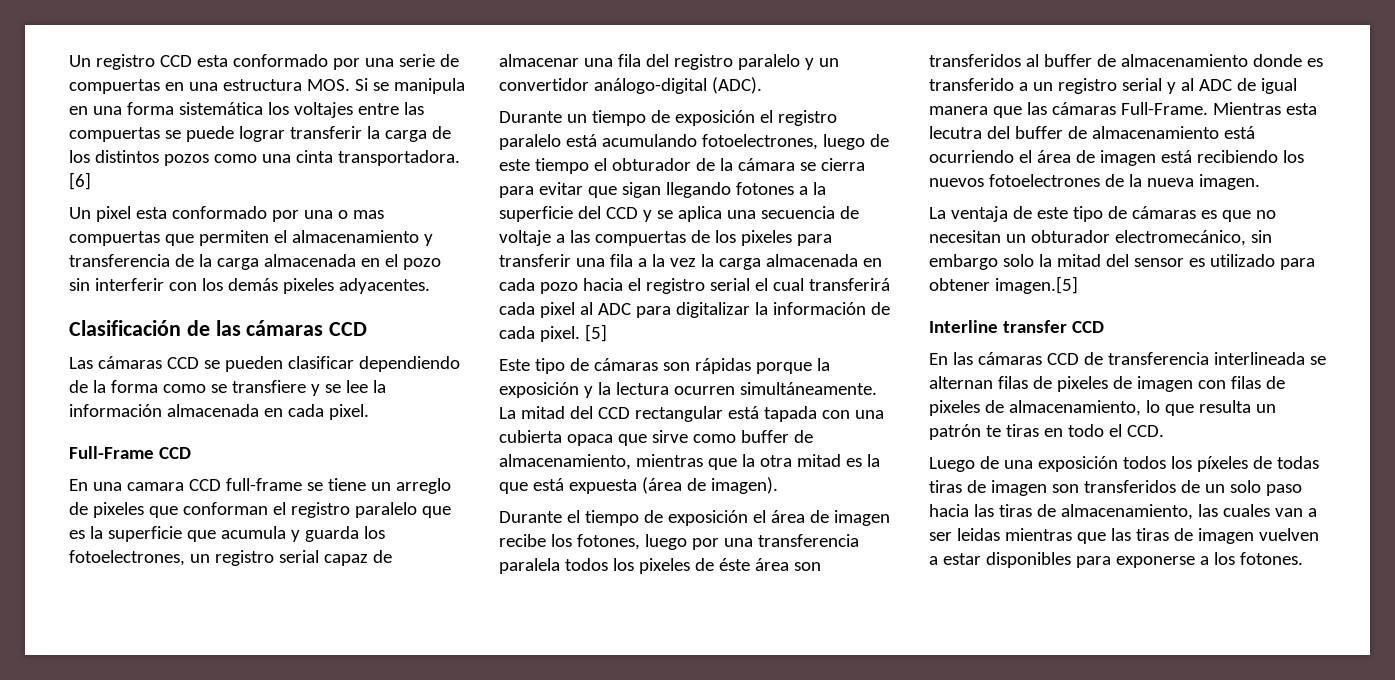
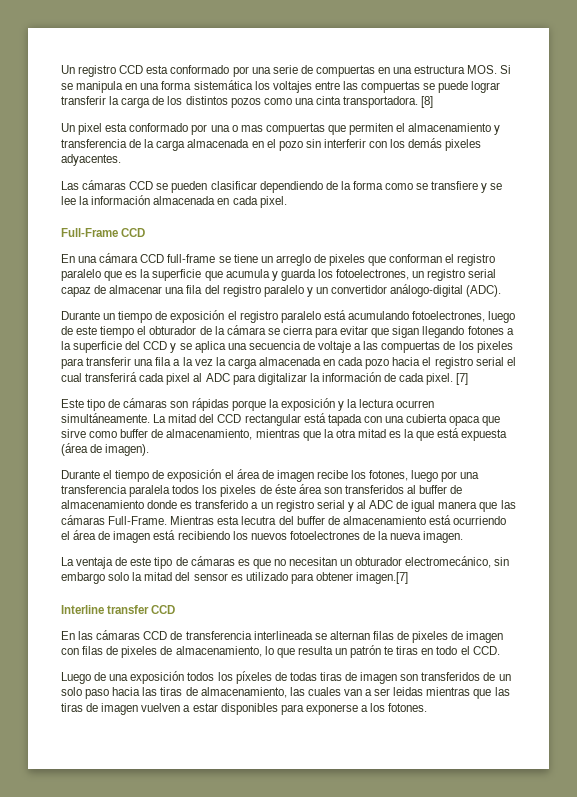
[69,172,91,190] [6] -> [421,96,434,108] [8]
[69,320,368,336] // Clasificación de las cámaras CCD -> (121, 160) none
[126,482,184,491] camara -> [99,253,139,263] cámara
[584,324,607,342] [5] -> [456,373,469,385] [7]
[994,276,1078,294] imagen.[5] -> [356,572,409,584] imagen.[7]

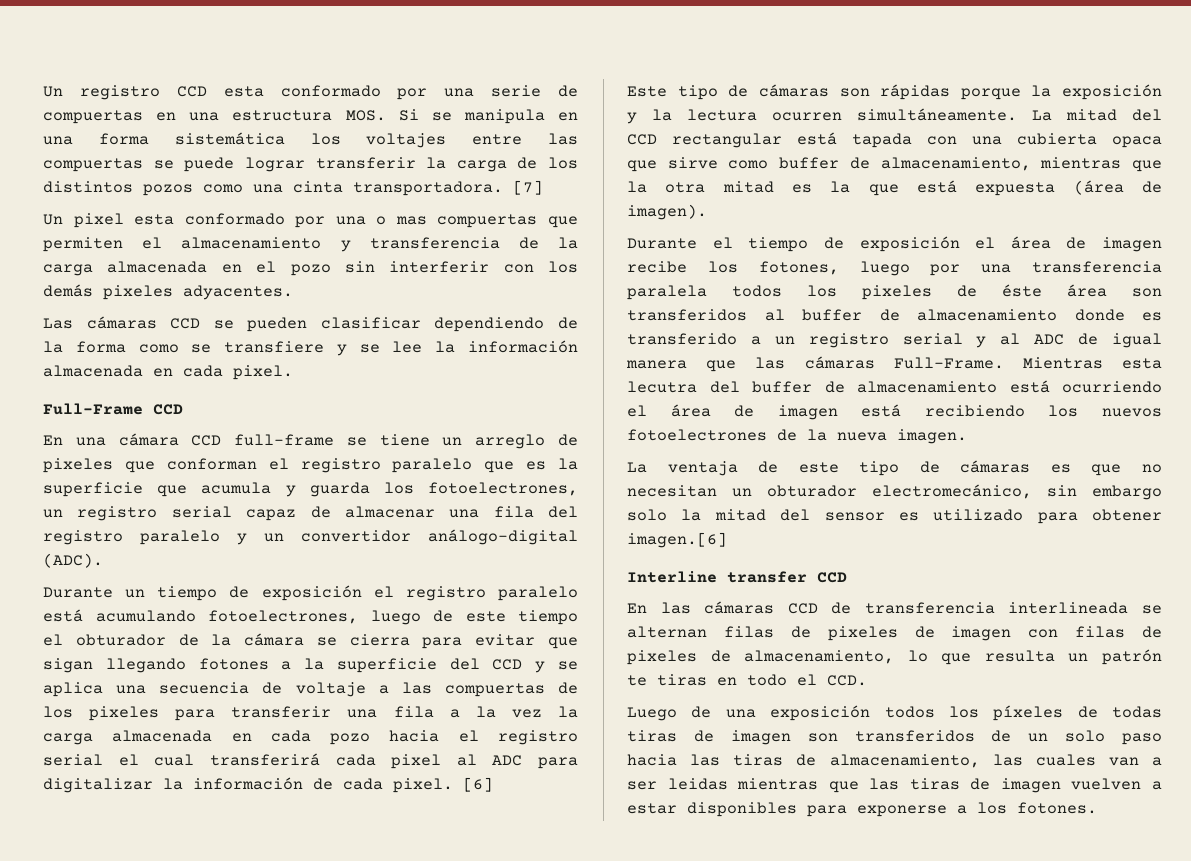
[421,96,434,108] [8] -> [513,180,543,195] [7]
[456,373,469,385] [7] -> [463,777,493,792] [6]
[356,572,409,584] imagen.[7] -> [627,532,727,548] imagen.[6]

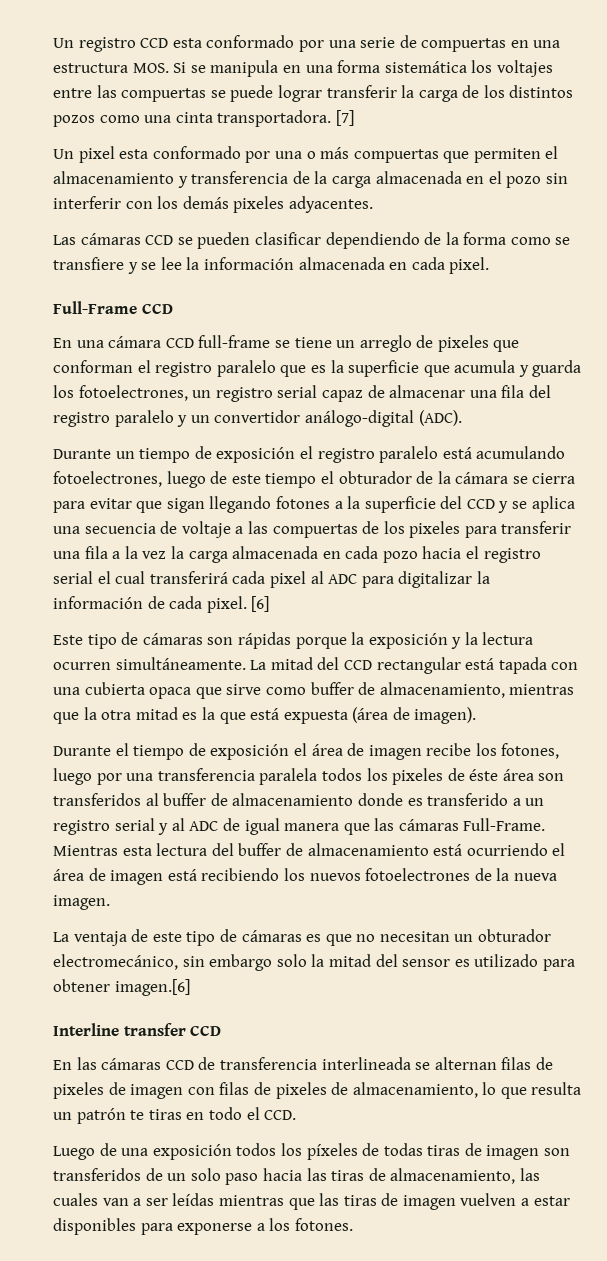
[395,216,427,225] mas -> [320,147,350,159] más
[627,381,697,393] lecutra -> [156,843,208,856] lectura
[667,778,728,790] leidas -> [172,1193,215,1206] leídas

